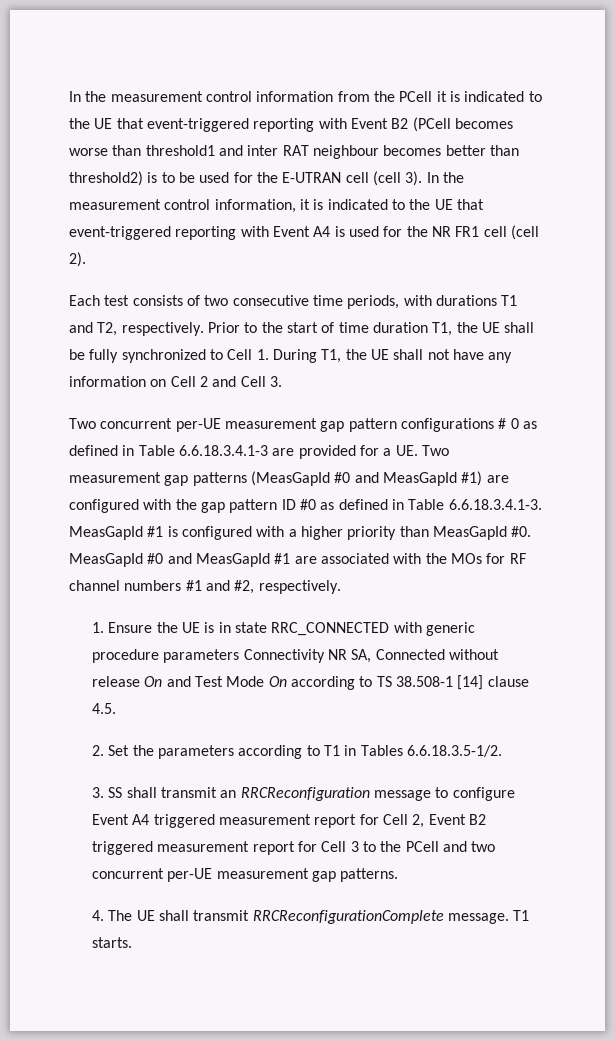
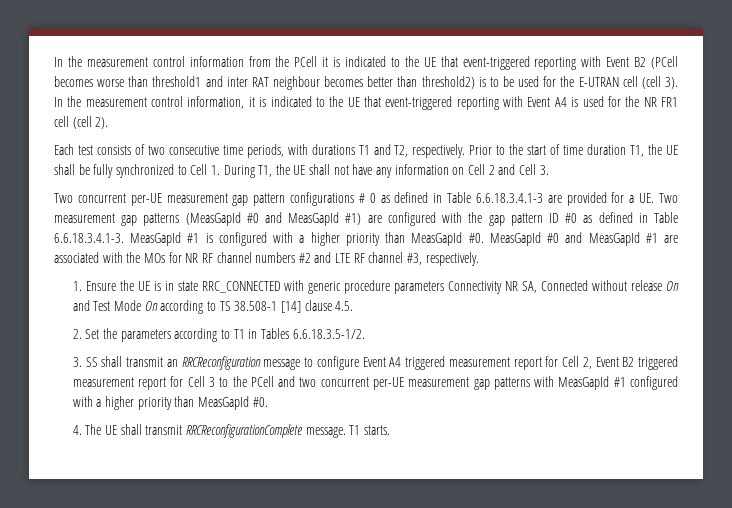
(506, 558) none -> [185,253,199,263] NR
[185,580,255,594] #1 and #2, -> [298,252,423,265] #2 and LTE RF channel #3,
[340,868,399,882] patterns. -> [493,376,678,390] [72,396,268,410] patterns with MeasGapId #1 configured with a higher priority than MeasGapId #0.

